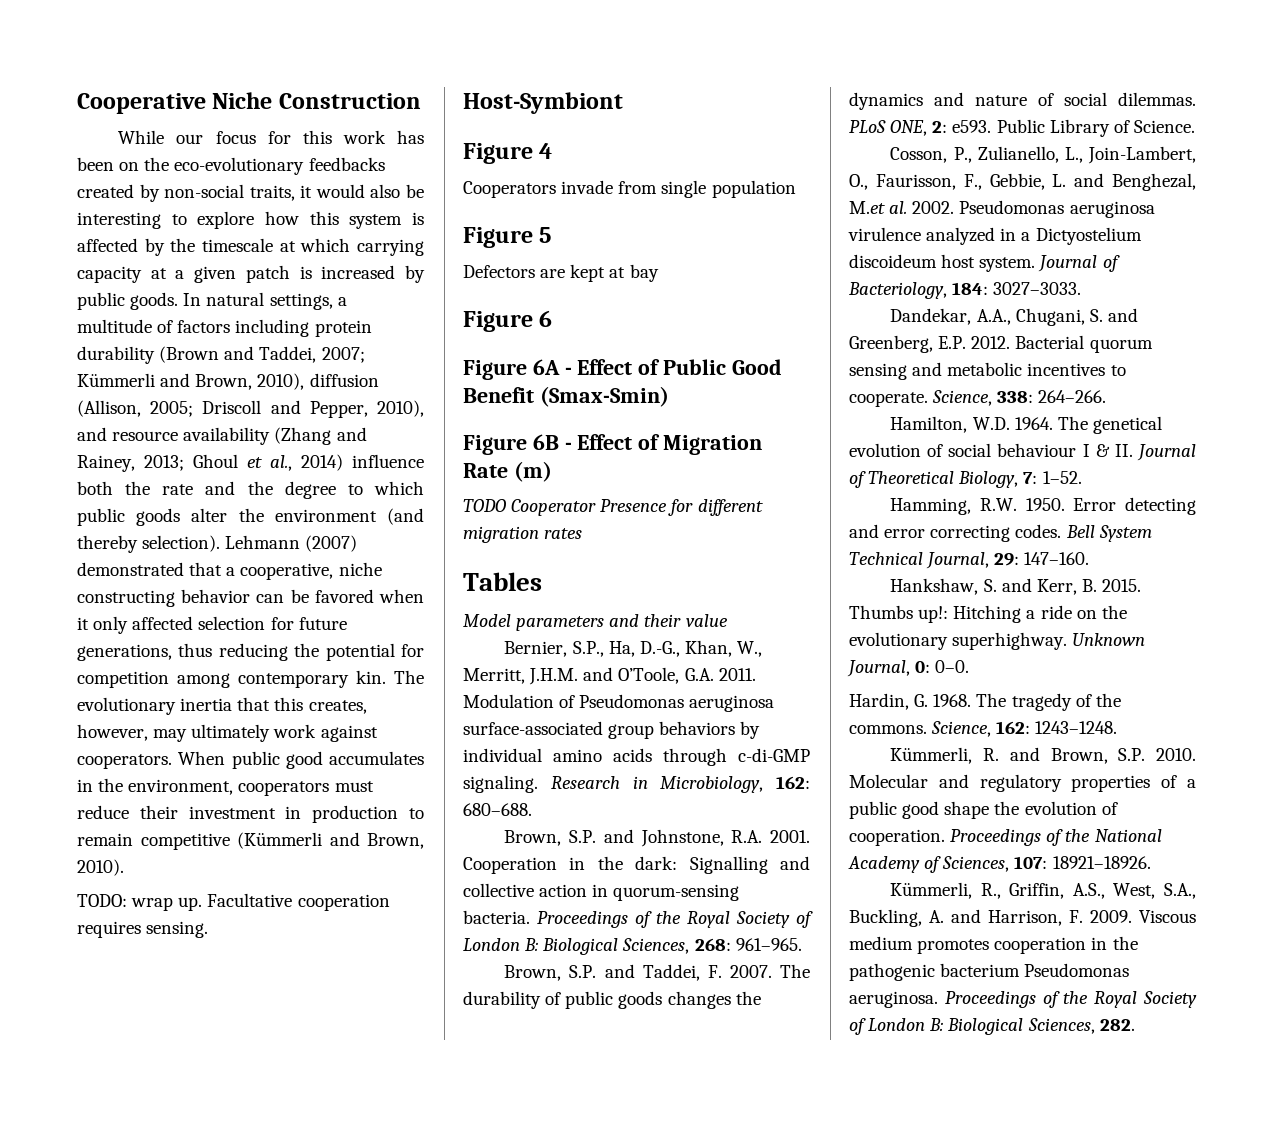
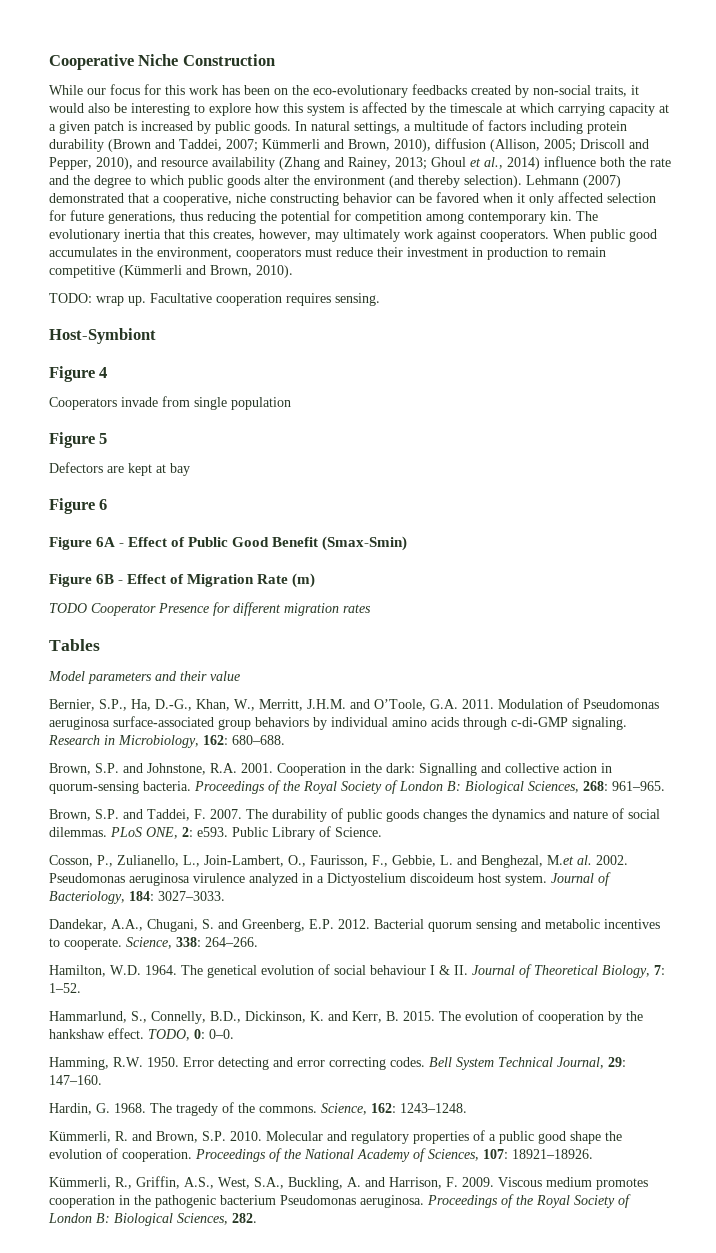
(1082, 477) none -> [49,1010,643,1024] [49,1028,234,1041] // Hammarlund, S., Connelly, B.D., Dickinson, K. and Kerr, B. 2015. The evolution of cooperation by the hankshaw effect. TODO, 0: 0–0.
[890,578,1142,595] [849,605,1127,623] [849,632,1146,650] [847,660,970,677] // Hankshaw, S. and Kerr, B. 2015. Thumbs up!: Hitching a ride on the evolutionary superhighway. Unknown Journal, 0: 0–0. -> (102, 1080) none

